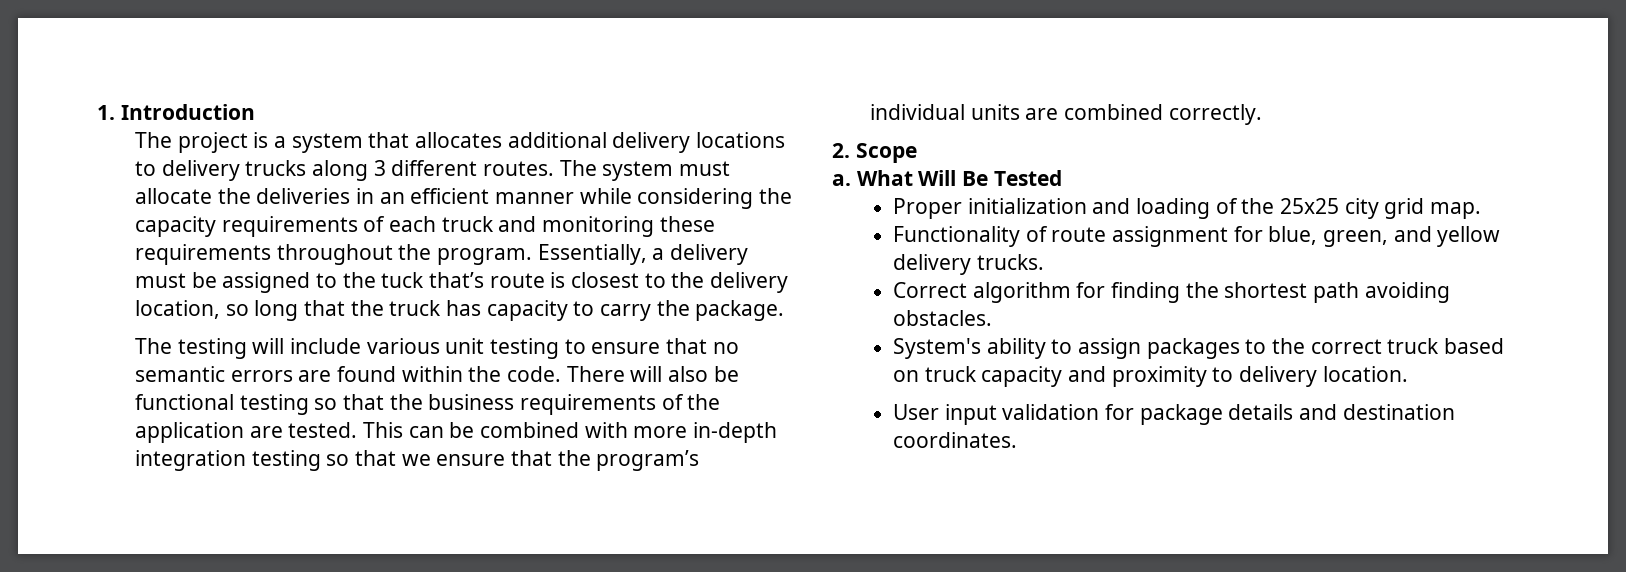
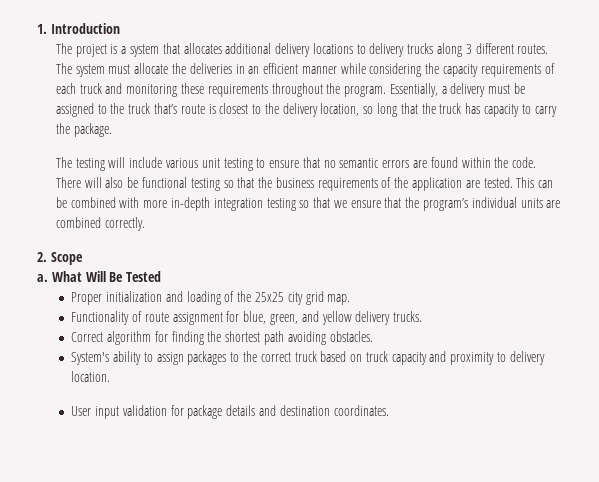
[381,272,425,288] tuck -> [128,103,151,114] truck

